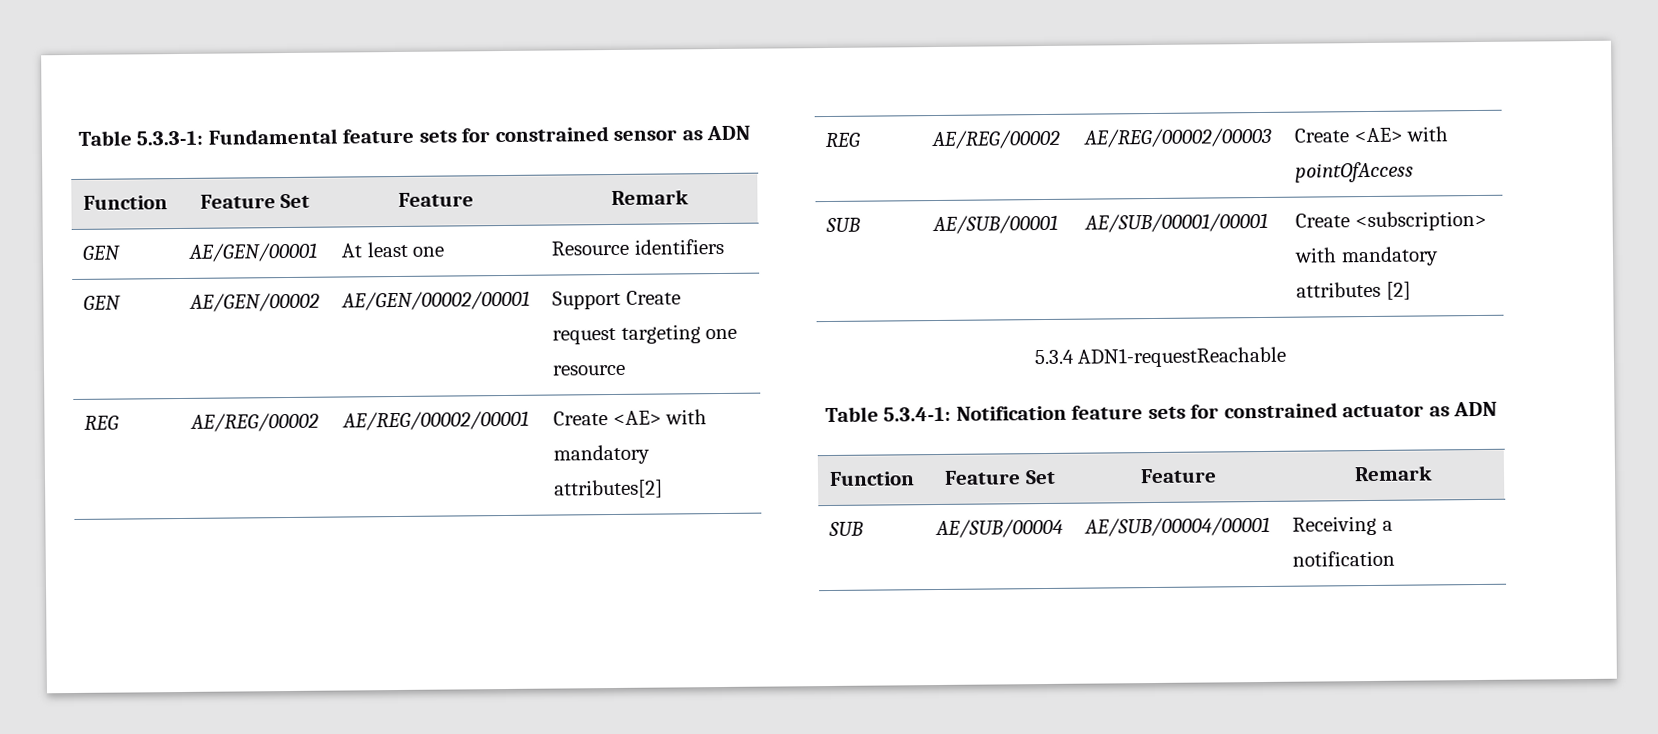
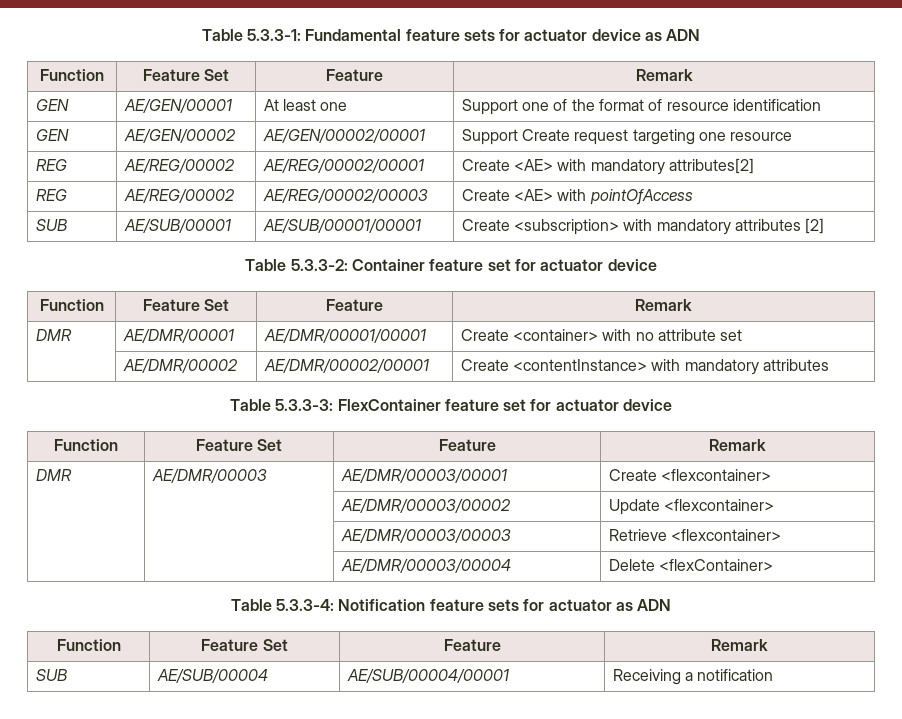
[494,126,678,143] constrained sensor -> [524,29,641,41] actuator device
[551,238,724,256] Resource identifiers -> [461,99,821,115] Support one of the format of resource identification
[1033,346,1288,368] [824,406,952,423] 5.3.4 ADN1-requestReachable // Table 5.3.4-1: -> [245,259,657,271] [39,299,104,311] [142,299,230,311] [326,299,383,311] [635,299,692,311] [35,329,72,341] [122,329,234,343] [263,329,426,343] [460,329,743,341] [122,359,238,373] [263,359,429,373] [460,359,829,375] [229,399,673,411] [54,439,118,451] [195,439,283,451] [438,439,496,451] [709,439,766,451] [35,469,72,481] [151,469,267,483] [340,469,507,483] [608,469,771,481] [340,499,511,513] [608,499,774,515] [340,529,511,543] [608,529,781,541] [340,559,511,573] [608,559,773,571] [230,599,335,611] Table 5.3.3-2: Container feature set for actuator device // Function | Feature Set | Feature | Remark // DMR | AE/DMR/00001 | AE/DMR/00001/00001 | Create <container> with no attribute set // | AE/DMR/00002 | AE/DMR/00002/00001 | Create <contentInstance> with mandatory attributes // Table 5.3.3-3: FlexContainer feature set for actuator device // Function | Feature Set | Feature | Remark // DMR | AE/DMR/00003 | AE/DMR/00003/00001 | Create <flexcontainer> // | | AE/DMR/00003/00002 | Update <flexcontainer> // | | AE/DMR/00003/00003 | Retrieve <flexcontainer> // | | AE/DMR/00003/00004 | Delete <flexContainer> // Table 5.3.3-4:
[1223,402,1338,419] constrained -> (545, 605) none

